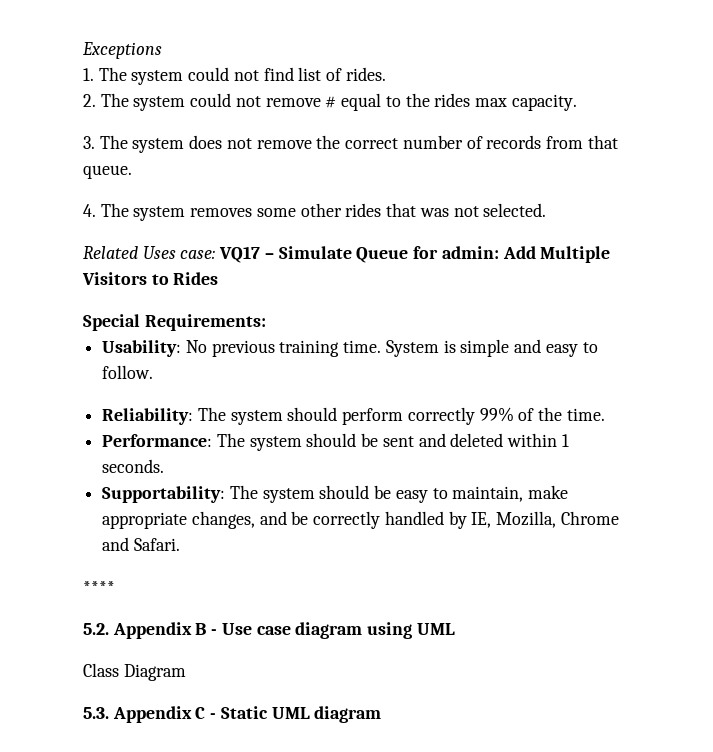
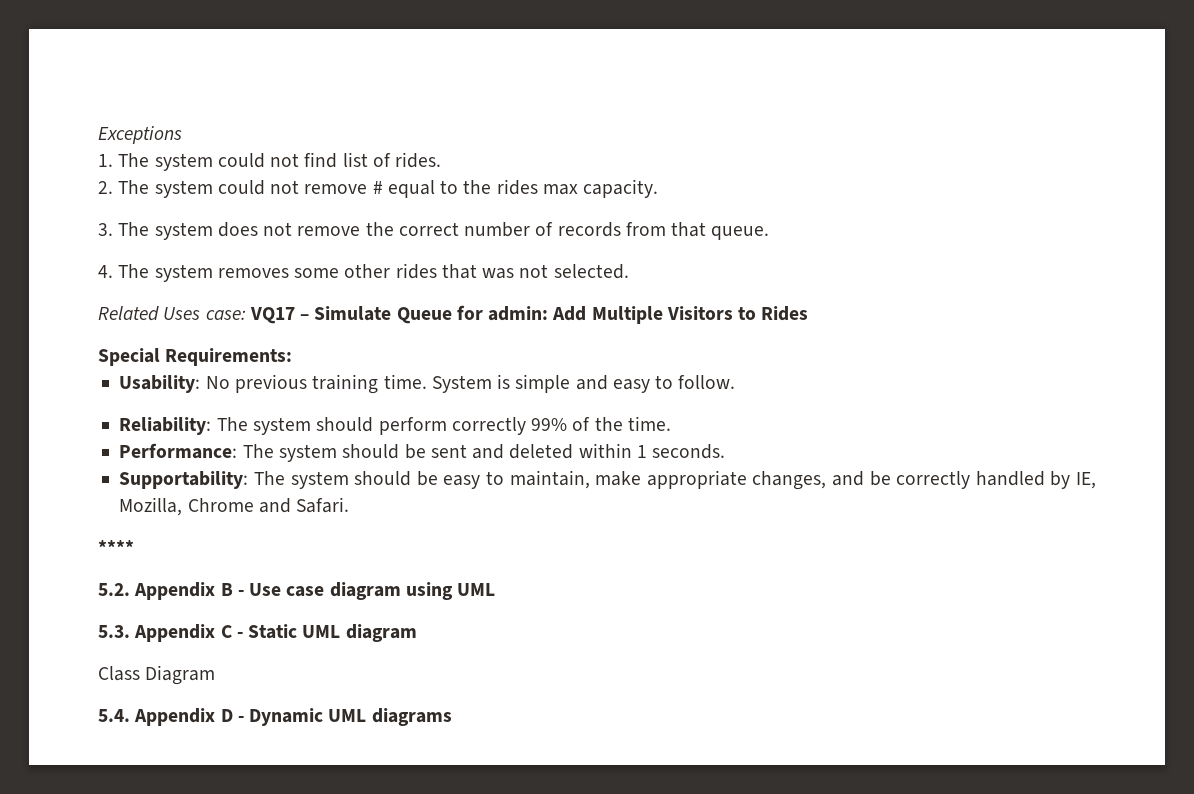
[83,663,186,681] // Class Diagram -> (496, 589) none
(382, 714) none -> [98,665,216,685] [98,708,452,726] // Class Diagram // 5.4. Appendix D - Dynamic UML diagrams

